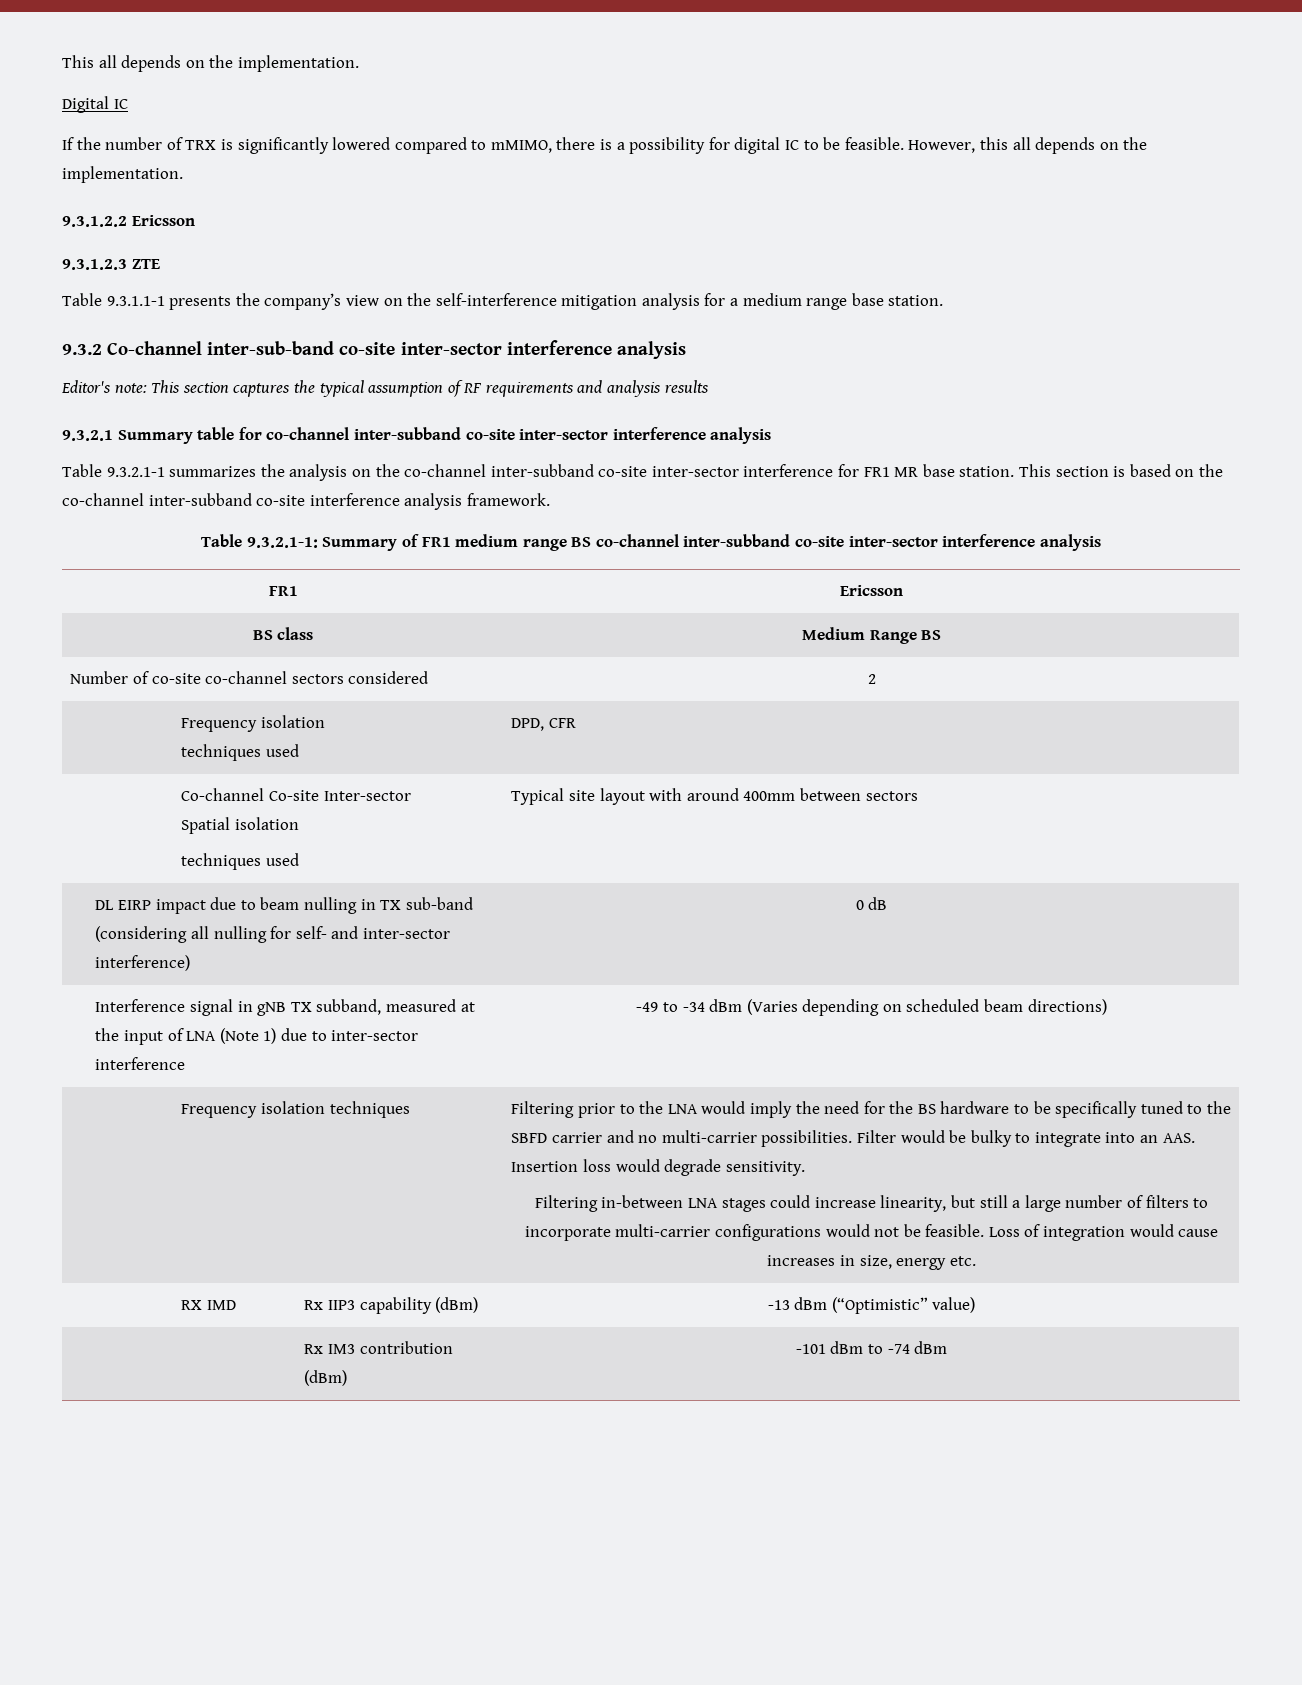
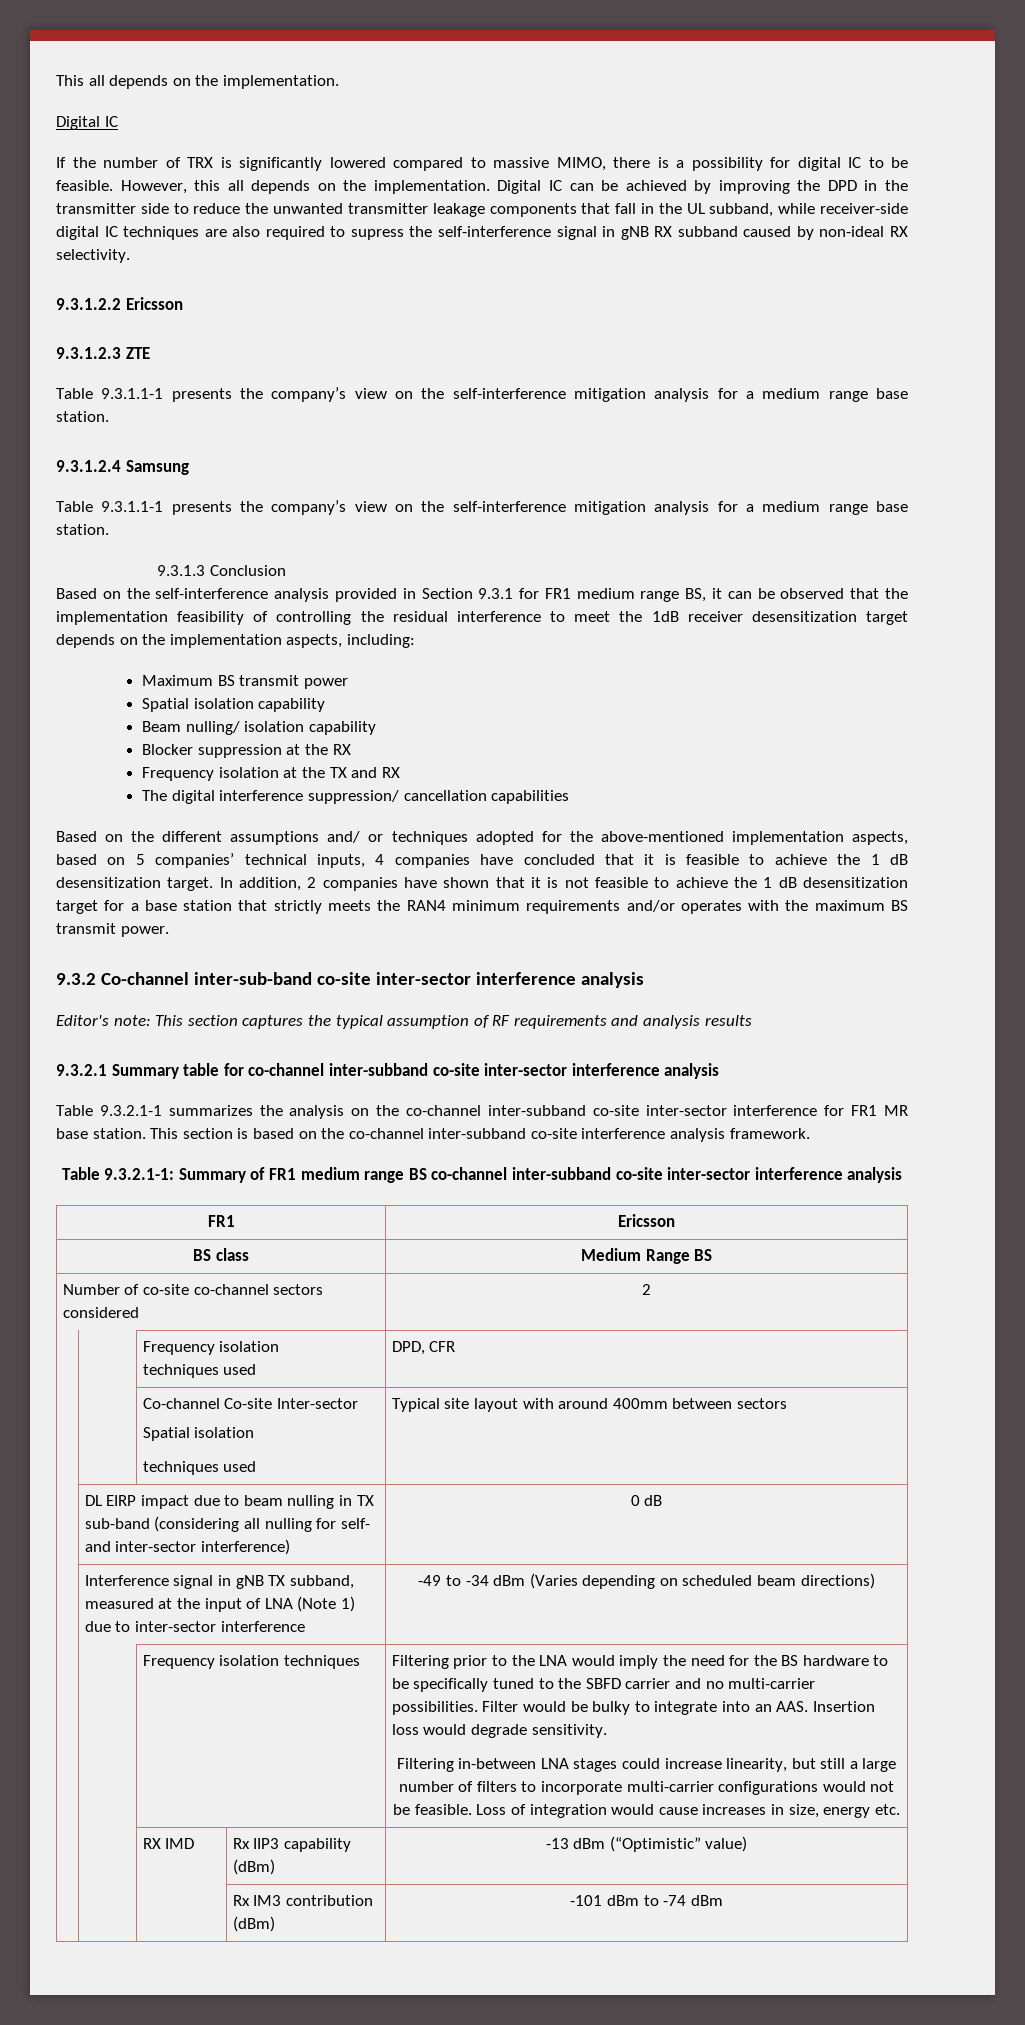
[490,140,552,153] mMIMO, -> [493,157,606,171] massive MIMO,
(183, 174) none -> [497,180,908,194] [56,203,908,217] [56,226,908,240] [56,249,130,263] Digital IC can be achieved by improving the DPD in the transmitter side to reduce the unwanted transmitter leakage components that fall in the UL subband, while receiver-side digital IC techniques are also required to supress the self-interference signal in gNB RX subband caused by non-ideal RX selectivity.
(944, 300) none -> [56,460,189,475] [56,500,909,515] [56,524,109,535] [157,565,286,576] [56,588,908,602] [56,611,909,625] [56,634,415,648] [142,675,349,689] [142,698,326,712] [142,721,377,735] [142,744,351,758] [142,767,400,781] [142,790,570,804] [56,831,909,845] [56,853,909,868] [56,877,909,891] [56,900,908,914] [56,923,169,937] // 9.3.1.2.4 Samsung // Table 9.3.1.1-1 presents the company’s view on the self-interference mitigation analysis for a medium range base station. // 9.3.1.3 Conclusion // Based on the self-interference analysis provided in Section 9.3.1 for FR1 medium range BS, it can be observed that the implementation feasibility of controlling the residual interference to meet the 1dB receiver desensitization target depends on the implementation aspects, including: // Maximum BS transmit power // Spatial isolation capability // Beam nulling/ isolation capability // Blocker suppression at the RX // Frequency isolation at the TX and RX // The digital interference suppression/ cancellation capabilities // Based on the different assumptions and/ or techniques adopted for the above-mentioned implementation aspects, based on 5 companies’ technical inputs, 4 companies have concluded that it is feasible to achieve the 1 dB desensitization target. In addition, 2 companies have shown that it is not feasible to achieve the 1 dB desensitization target for a base station that strictly meets the RAN4 minimum requirements and/or operates with the maximum BS transmit power.

